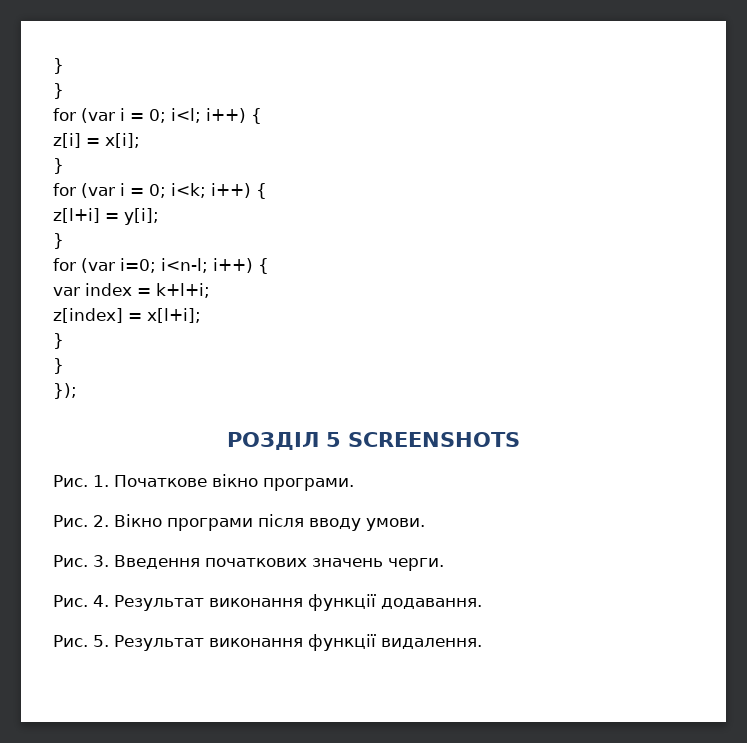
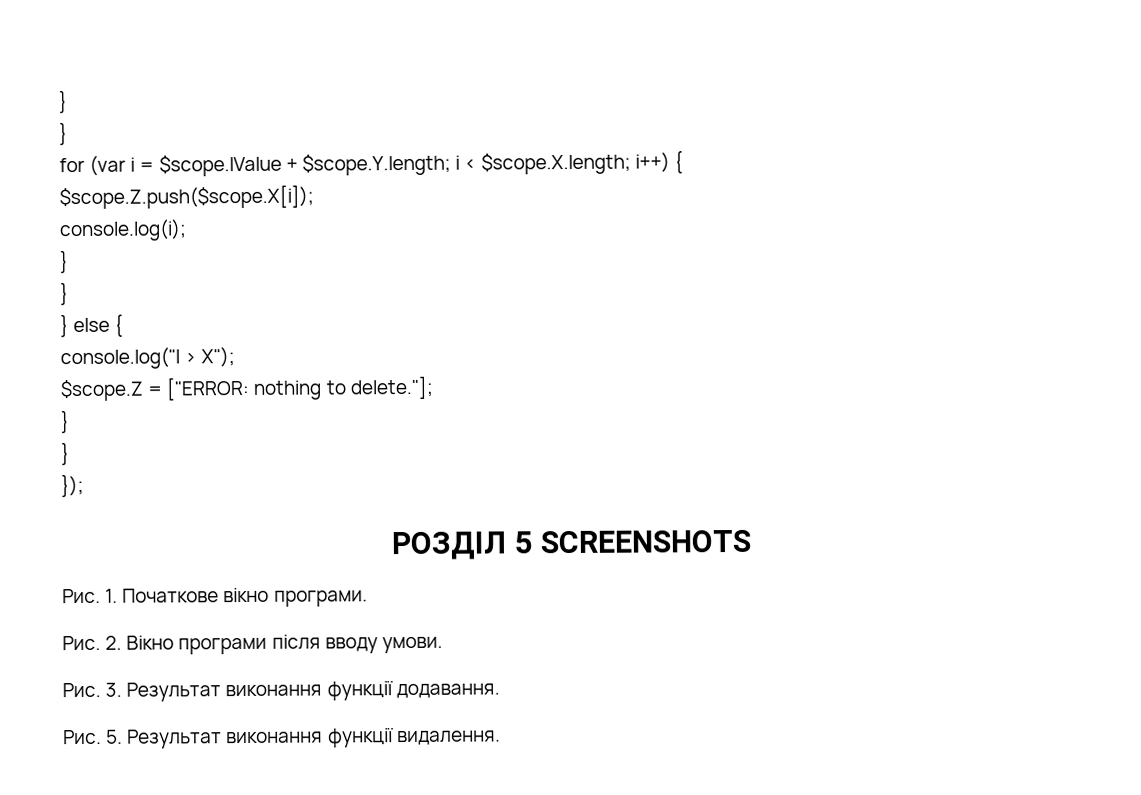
[149,108,262,124] [53,133,140,148] [53,158,64,174] [53,183,267,199] [53,208,159,225] [53,233,64,249] [53,258,269,274] [53,283,210,298] [53,308,201,323] 0; i<l; i++) { // z[i] = x[i]; // } // for (var i = 0; i<k; i++) { // z[l+i] = y[i]; // } // for (var i=0; i<n-l; i++) { // var index = k+l+i; // z[index] = x[l+i]; -> [158,150,684,177] [59,184,314,210] [59,219,187,242] [60,250,69,274] [60,282,69,306] [60,313,124,338] [60,347,236,370] [60,375,434,402] $scope.lValue + $scope.Y.length; i < $scope.X.length; i++) { // $scope.Z.push($scope.X[i]); // console.log(i); // } // } // } else { // console.log("l > X"); // $scope.Z = ["ERROR: nothing to delete."];
[114,555,444,571] [53,595,109,607] Введення початкових значень черги. // Рис. 4. -> (123, 689) none

